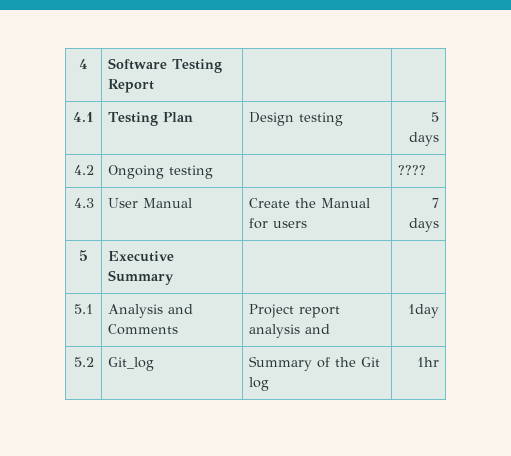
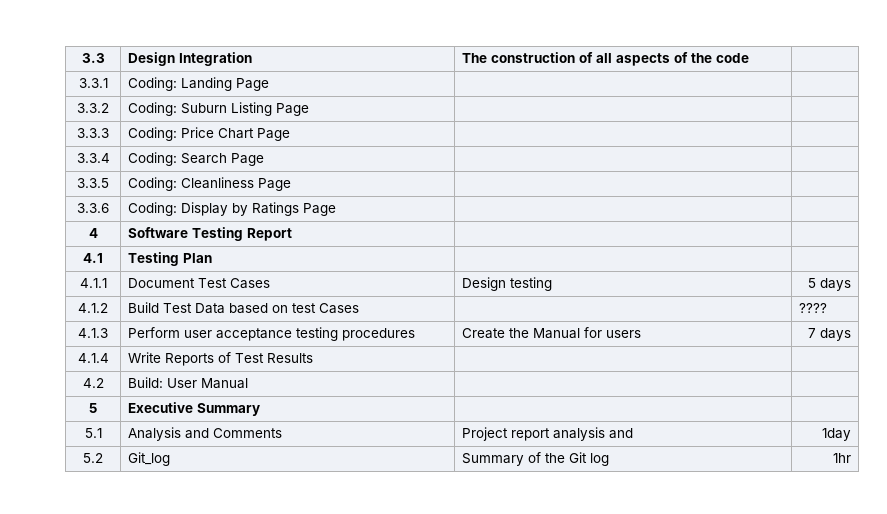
(79, 64) none -> [81,53,105,63] [128,52,253,66] [462,52,750,66] [78,78,108,88] [128,77,270,91] [77,103,109,113] [128,102,310,116] [77,128,109,138] [128,127,291,141] [76,153,110,163] [128,152,265,166] [77,178,109,188] [128,177,292,191] [77,203,109,213] [128,202,337,216] 3.3 | Design Integration | The construction of all aspects of the code | // 3.3.1 | Coding: Landing Page | | // 3.3.2 | Coding: Suburn Listing Page | | // 3.3.3 | Coding: Price Chart Page | | // 3.3.4 | Coding: Search Page | | // 3.3.5 | Coding: Cleanliness Page | | // 3.3.6 | Coding: Display by Ratings Page | | //
(194, 117) none -> [79,278,107,288] [128,278,271,289] | // 4.1.1 | Document Test Cases |
[73,165,94,175] [108,165,214,179] [398,165,427,175] [73,198,94,208] [108,198,193,208] 4.2 | Ongoing testing | | ???? // 4.3 | User Manual -> [78,303,108,313] [128,302,360,314] [799,303,828,313] [78,328,108,338] [128,327,416,341] 4.1.2 | Build Test Data based on test Cases | | ???? // 4.1.3 | Perform user acceptance testing procedures
(439, 225) none -> [77,353,109,363] [128,352,314,366] [82,378,104,388] [128,377,249,389] // 4.1.4 | Write Reports of Test Results | | // 4.2 | Build: User Manual | |

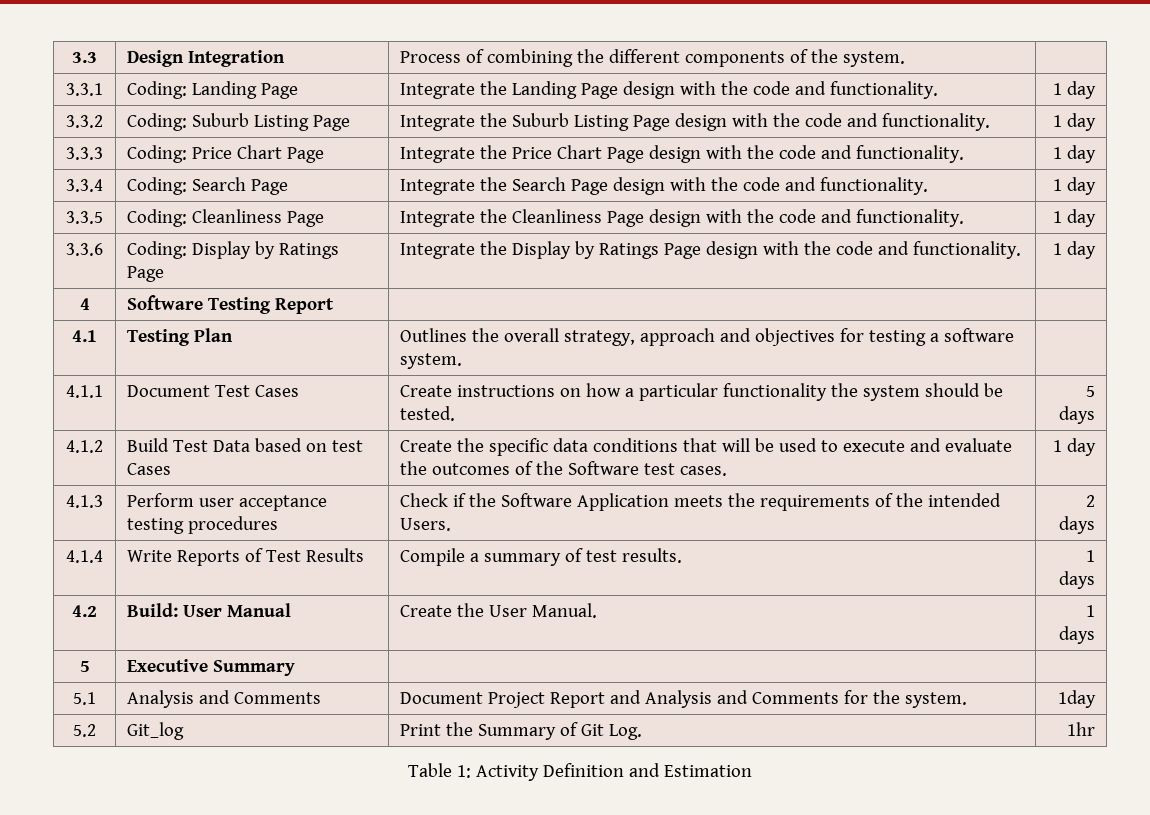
[462,52,750,66] The construction of all aspects of the code -> [400,49,906,67] Process of combining the different components of the system.
(270, 84) | -> [400,81,939,99] [1052,81,1096,99] Integrate the Landing Page design with the code and functionality. | 1 day
[181,103,228,114] Suburn -> [192,113,250,127] Suburb
(310, 109) | -> [400,113,991,131] [1052,113,1096,131] Integrate the Suburb Listing Page design with the code and functionality. | 1 day
[76,153,110,163] [128,152,265,166] [77,178,109,188] [128,177,292,191] | // 3.3.4 | Coding: Search Page | | // 3.3.5 | Coding: Cleanliness Page | | -> [400,145,965,163] [1052,145,1096,163] [66,179,103,192] [127,177,289,195] [400,177,929,195] [1052,177,1096,195] [66,211,103,224] [127,209,325,227] [400,209,965,227] [1052,209,1096,227] Integrate the Price Chart Page design with the code and functionality. | 1 day // 3.3.4 | Coding: Search Page | Integrate the Search Page design with the code and functionality. | 1 day // 3.3.5 | Coding: Cleanliness Page | Integrate the Cleanliness Page design with the code and functionality. | 1 day
(337, 209) | -> [400,241,1022,259] [1052,241,1096,259] Integrate the Display by Ratings Page design with the code and functionality. | 1 day
[79,278,107,288] [128,278,271,289] [462,277,553,291] | // 4.1.1 | Document Test Cases | Design testing -> [400,328,1015,346] [400,353,463,369] [66,385,103,398] [127,385,300,397] [400,383,1004,401] [400,406,456,421] Outlines the overall strategy, approach and objectives for testing a software system. | // 4.1.1 | Document Test Cases | Create instructions on how a particular functionality the system should be tested.
[799,303,828,313] | ???? -> [400,438,1013,456] [400,461,728,476] [1052,438,1096,456] Create the specific data conditions that will be used to execute and evaluate the outcomes of the Software test cases. | 1 day
[462,327,642,339] [807,328,816,338] Create the Manual for users | 7 -> [400,493,1002,511] [400,518,452,531] [1085,495,1095,507] Check if the Software Application meets the requirements of the intended Users. | 2
[82,378,104,388] [128,377,249,389] | // 4.2 | Build: User Manual | | -> [400,548,683,566] [1085,550,1095,562] [1058,571,1095,589] [72,605,97,617] [127,603,292,617] [400,603,598,618] [1085,605,1095,617] [1058,626,1095,644] Compile a summary of test results. | 1 days // 4.2 | Build: User Manual | Create the User Manual. | 1 days
[462,427,634,441] [821,428,851,441] [83,453,103,463] [128,452,171,466] [462,452,610,466] [832,453,851,463] Project report analysis and | 1day // 5.2 | Git_log | Summary of the Git log | 1hr -> [400,690,968,708] [1057,690,1096,708] [73,724,96,737] [127,722,185,740] [400,722,643,740] [1066,722,1095,736] [408,763,752,781] Document Project Report and Analysis and Comments for the system. | 1day // 5.2 | Git_log | Print the Summary of Git Log. | 1hr // Table 1: Activity Definition and Estimation

